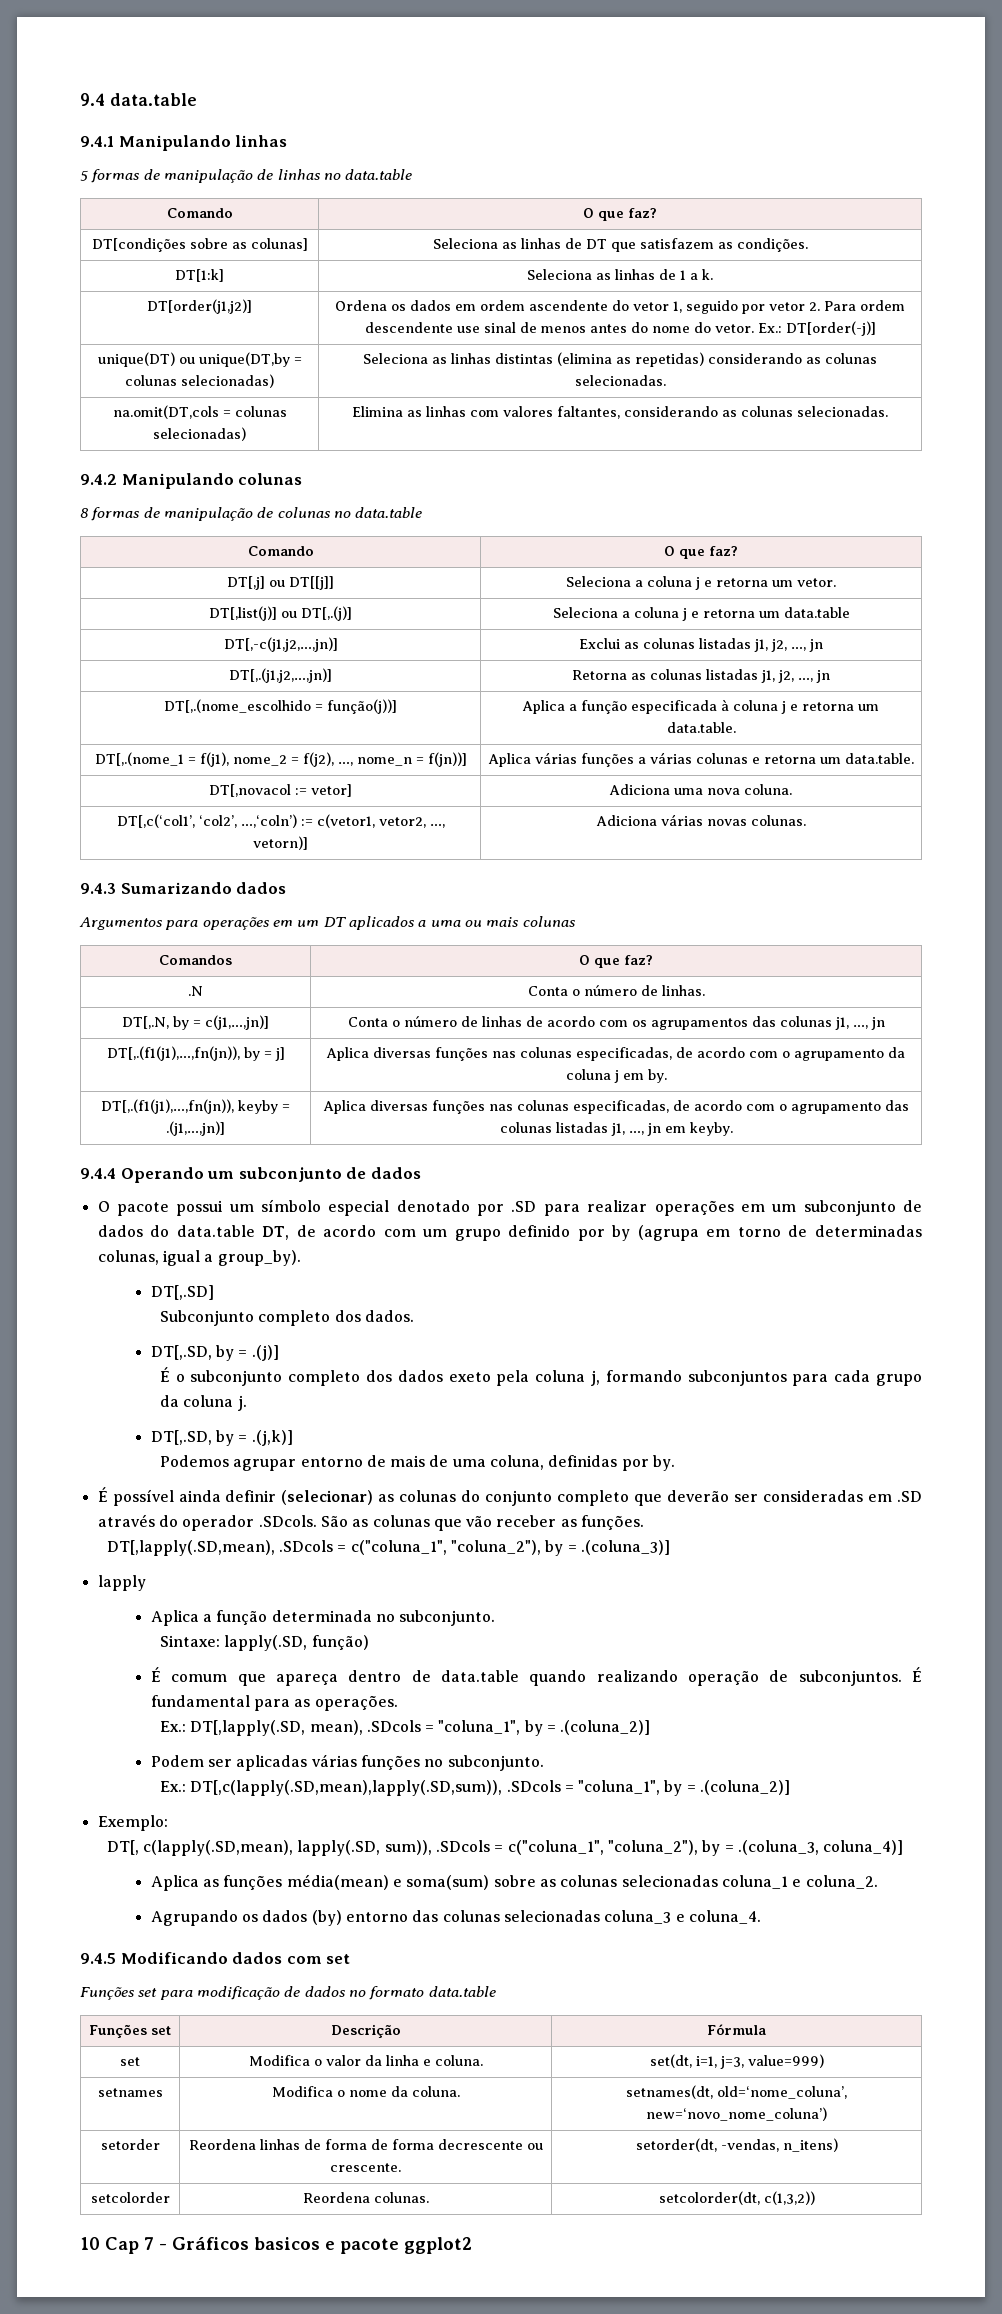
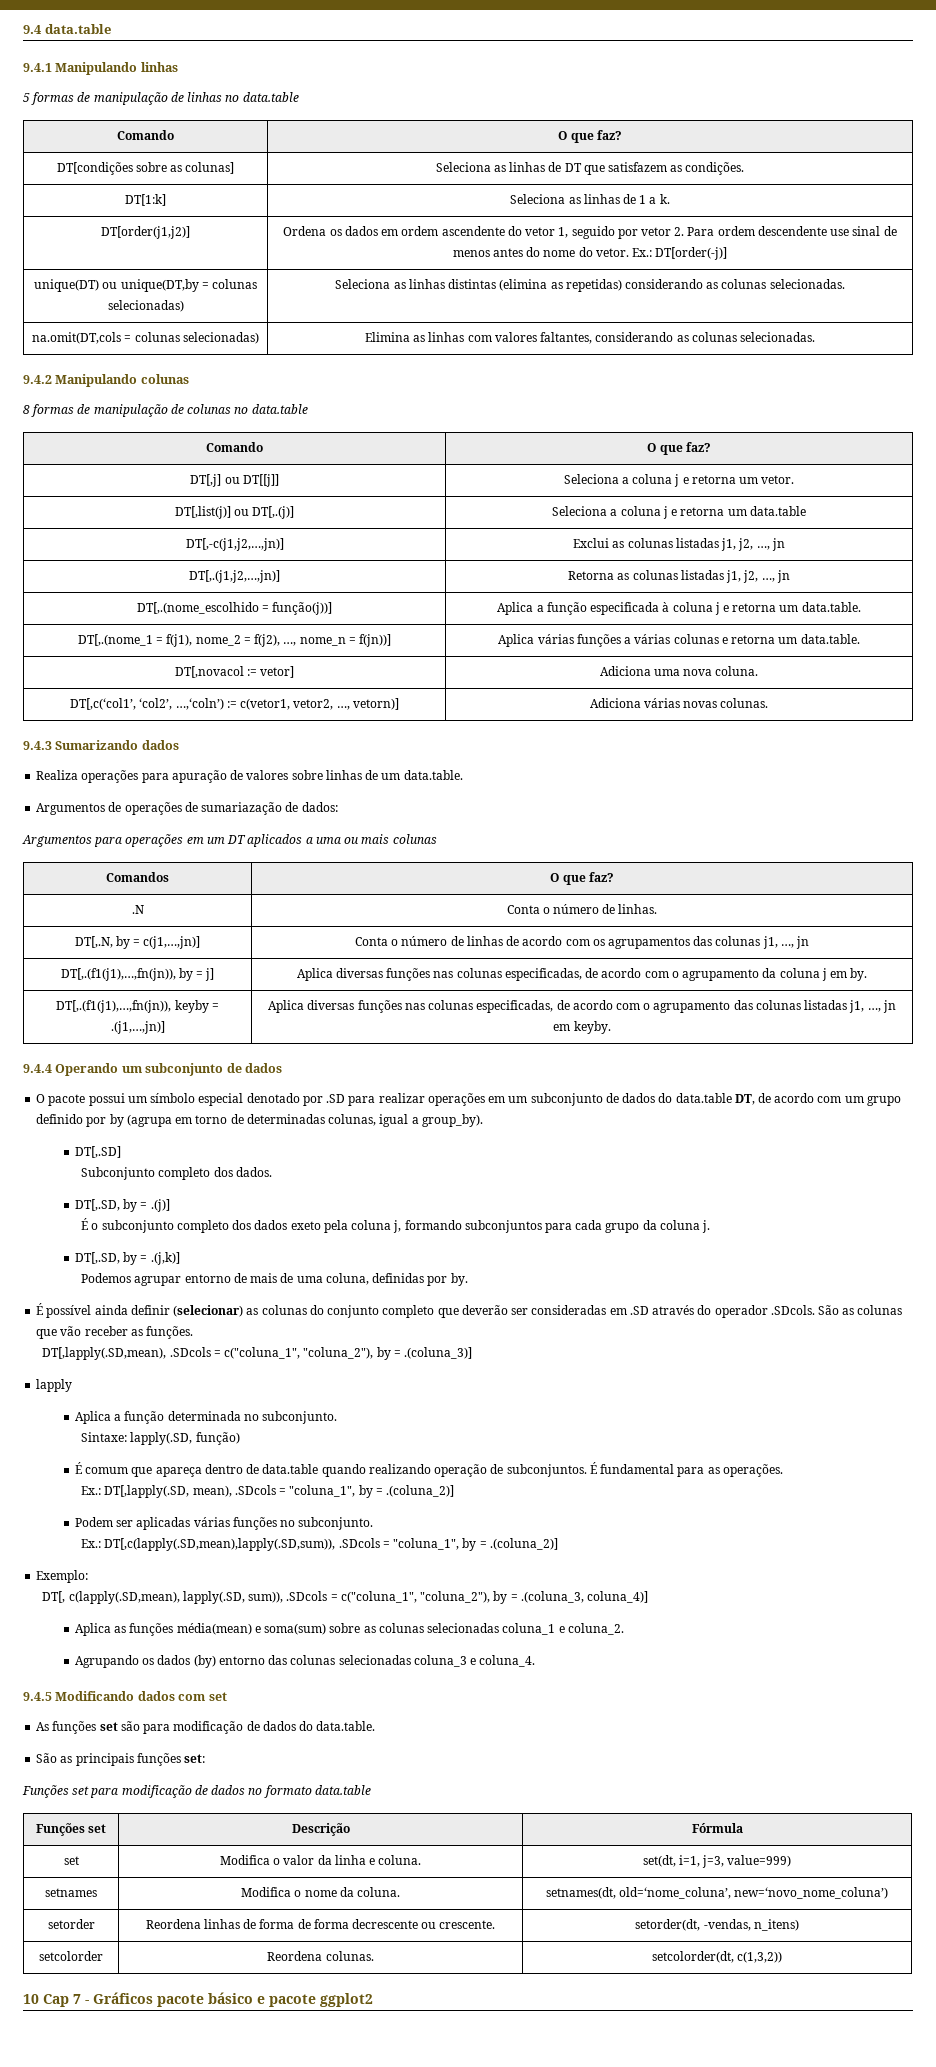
(287, 888) none -> [36,770,463,783] [36,802,338,815] // Realiza operações para apuração de valores sobre linhas de um data.table. // Argumentos de operações de sumariazação de dados:
(351, 1959) none -> [36,1721,376,1734] [36,1753,206,1766] // As funções set são para modificação de dados do data.table. // São as principais funções set:
[254,2237,320,2250] basicos -> [157,1992,253,2007] pacote básico

